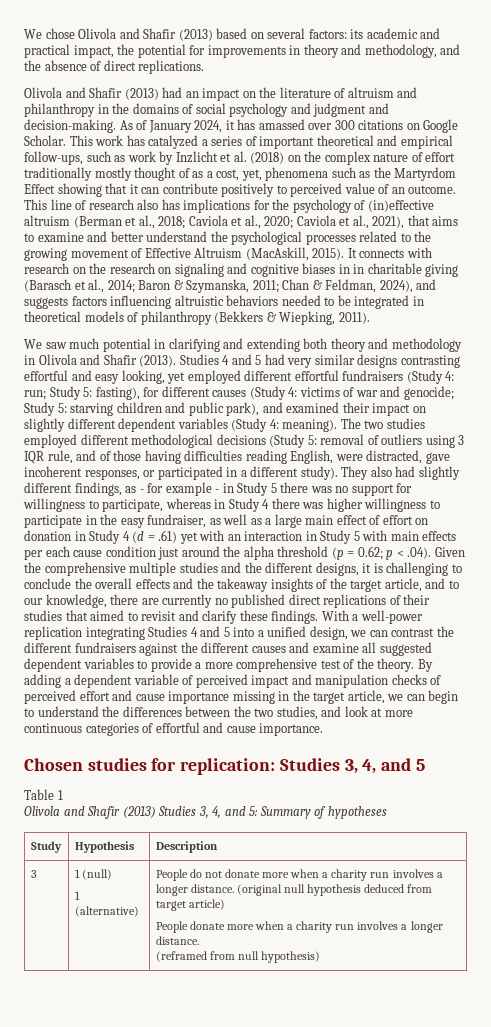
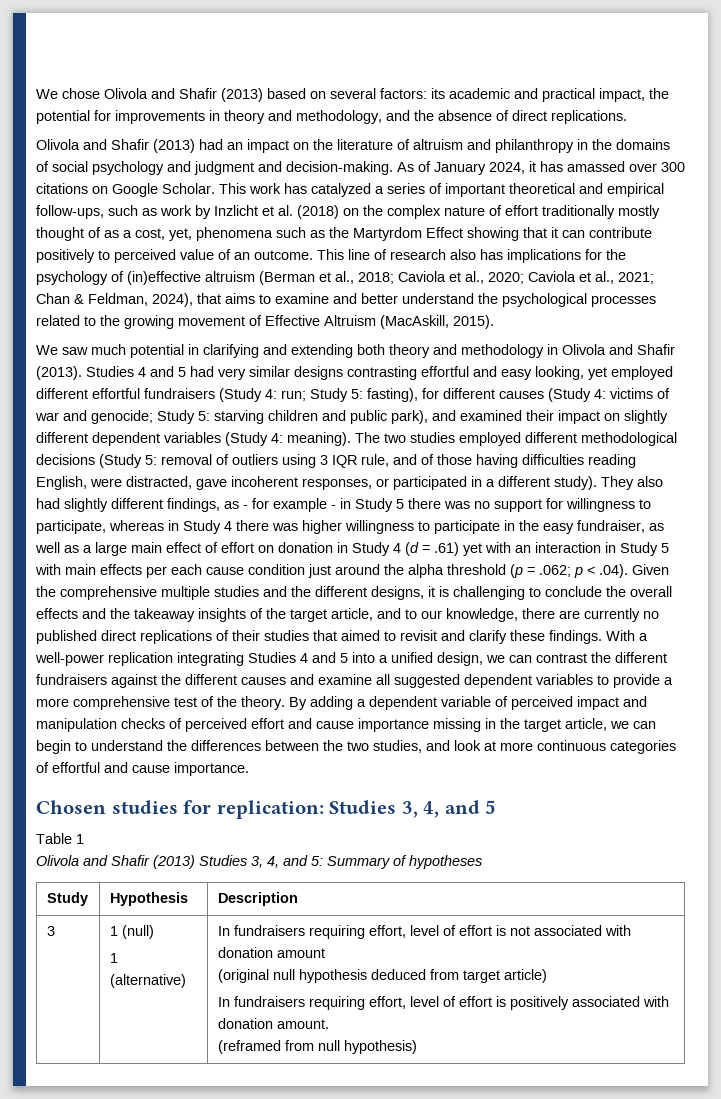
[372,216,405,229] 2021), -> [618,272,654,284] [36,293,193,307] 2021; Chan & Feldman, 2024),
[347,247,432,258] [24,263,459,277] [24,279,437,293] [24,295,424,309] [24,311,370,325] It connects with research on the research on signaling and cognitive biases in in charitable giving (Barasch et al., 2014; Baron & Szymanska, 2011; Chan & Feldman, 2024), and suggests factors influencing altruistic behaviors needed to be integrated in theoretical models of philanthropy (Bekkers & Wiepking, 2011). -> (494, 322) none
[357,546,383,560] 0.62; -> [539,565,571,577] .062;
[155,869,443,881] [155,884,234,896] People do not donate more when a charity run involves a longer distance. -> [217,925,631,939] [217,947,325,958] In fundraisers requiring effort, level of effort is not associated with donation amount //
[155,921,443,933] [155,936,199,945] People donate more when a charity run involves a longer distance. -> [217,996,669,1010] [217,1018,329,1029] In fundraisers requiring effort, level of effort is positively associated with donation amount.

